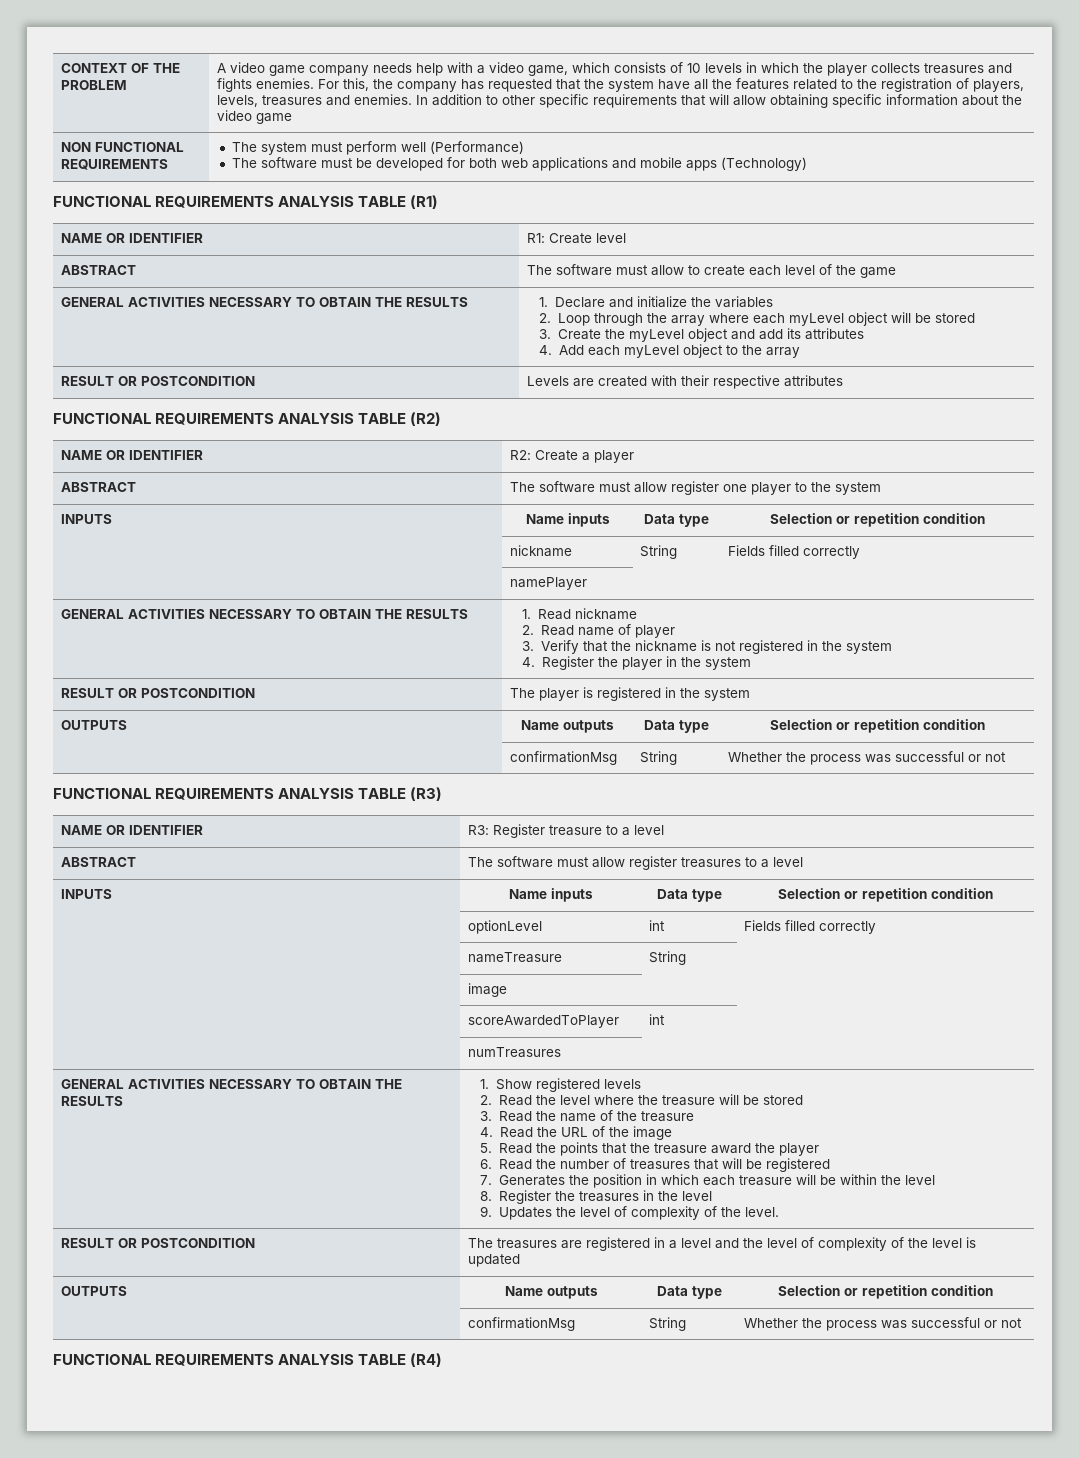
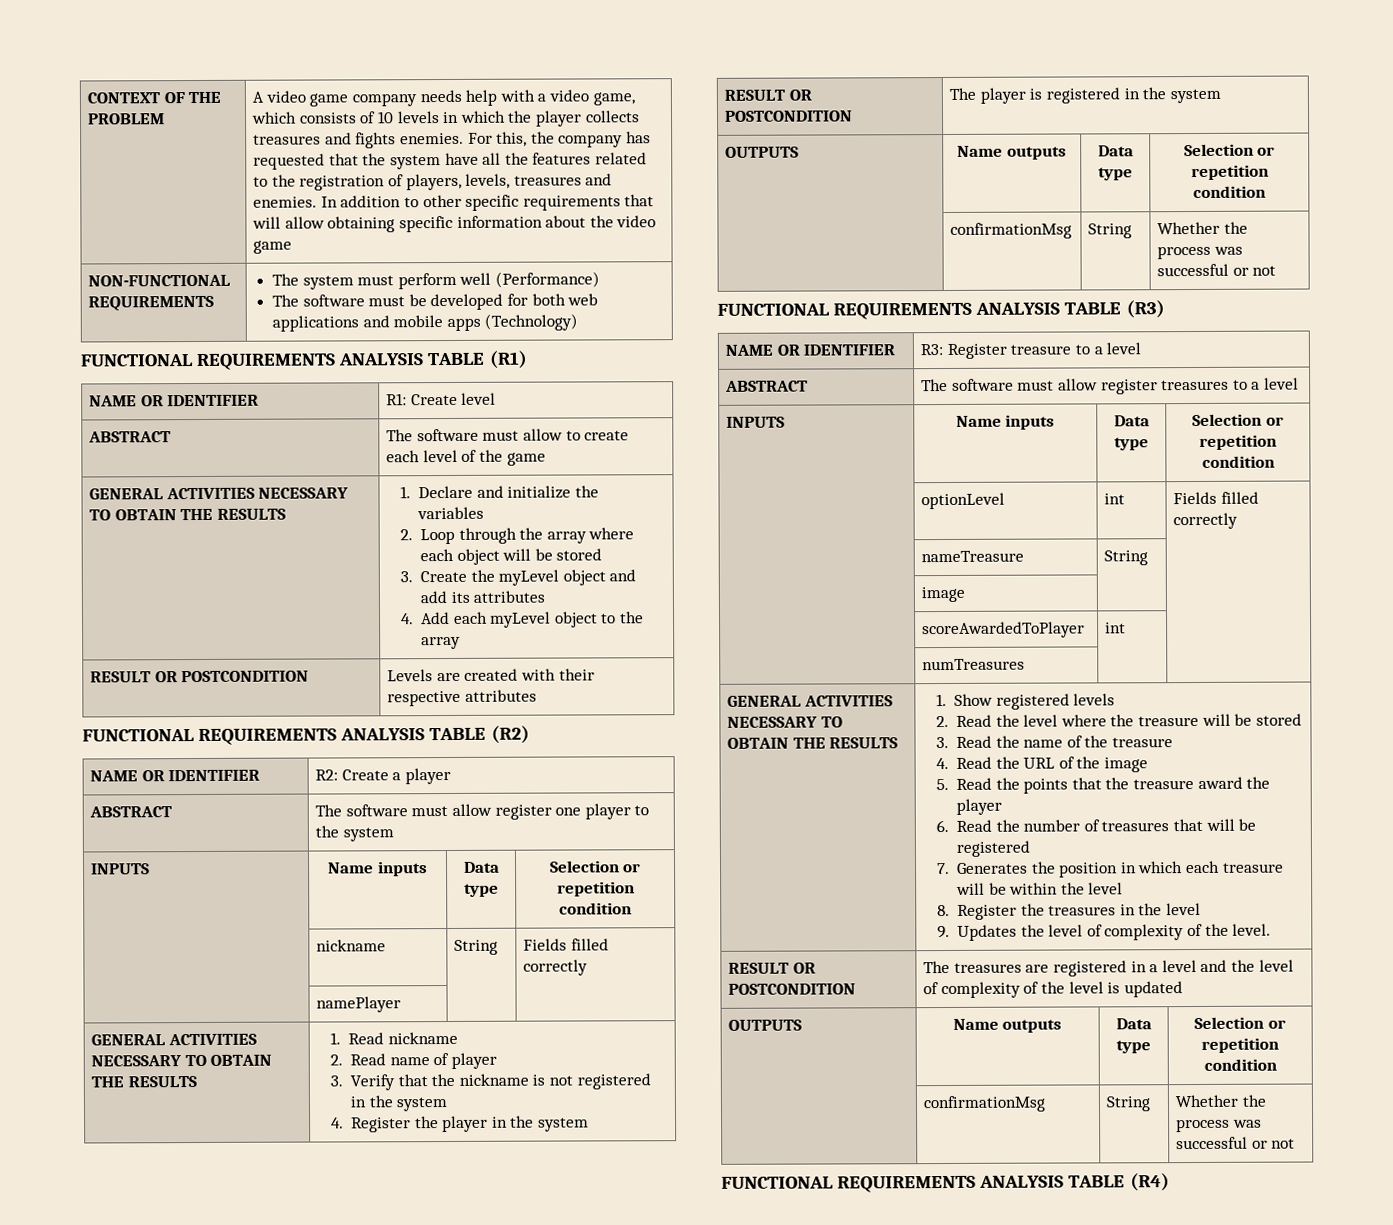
[61,142,185,152] NON FUNCTIONAL -> [88,274,232,287] NON-FUNCTIONAL
[788,313,844,326] myLevel -> (455, 555) none

